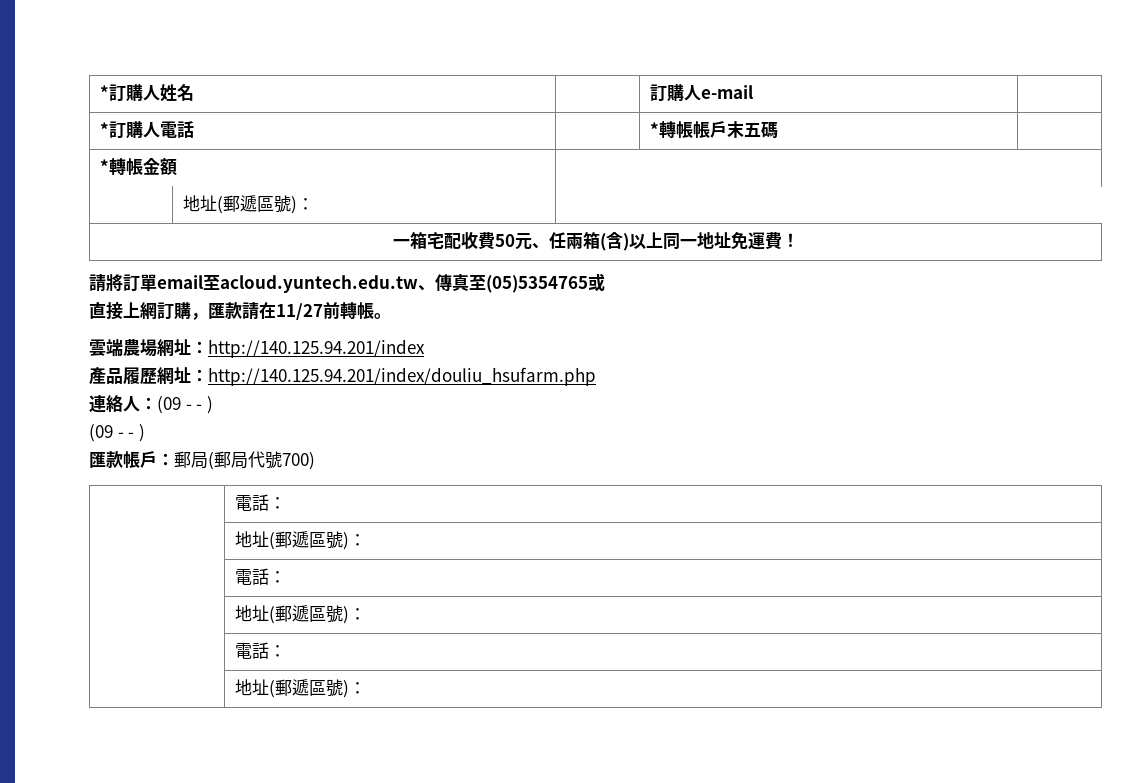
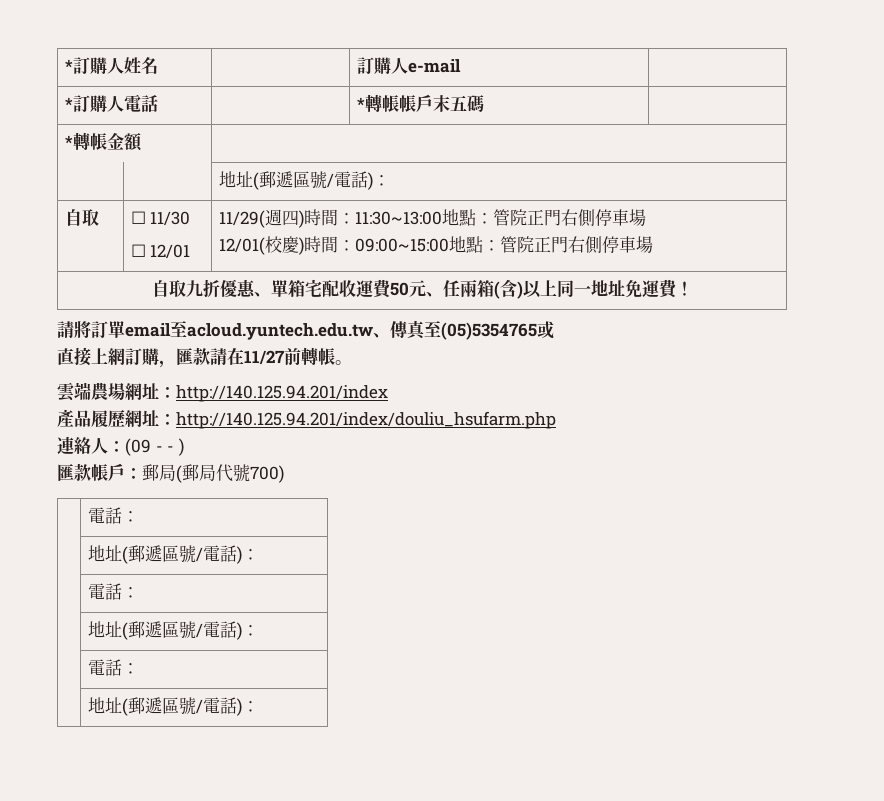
[182,195,314,214] [392,239,410,247] 地址(郵遞區號)： // 一 -> [218,171,390,190] [64,209,99,226] [130,211,191,226] [130,244,191,259] [218,209,646,228] [218,236,653,255] [151,279,288,298] | 地址(郵遞區號/電話)： // 自取 | ☐ 11/30 // ☐ 12/01 | 11/29(週四)時間：11:30~13:00地點：管院正門右側停車場 // 12/01(校慶)時間：09:00~15:00地點：管院正門右側停車場 // 自取九折優惠、單
(478, 240) none -> [355,280,373,298] 運
[89,424,145,442] // (09 - - ) -> (184, 447) none
[342,532,366,550] [234,568,286,585] [234,605,366,624] [234,642,286,659] [234,679,343,698] )： // | 電話： // | 地址(郵遞區號)： // | 電話： // | 地址(郵遞區號 -> [195,545,259,564] [87,583,139,600] [87,621,259,640] [87,659,139,676] [87,697,237,716] /電話)： // | 電話： // | 地址(郵遞區號/電話)： // | 電話： // | 地址(郵遞區號/電話

